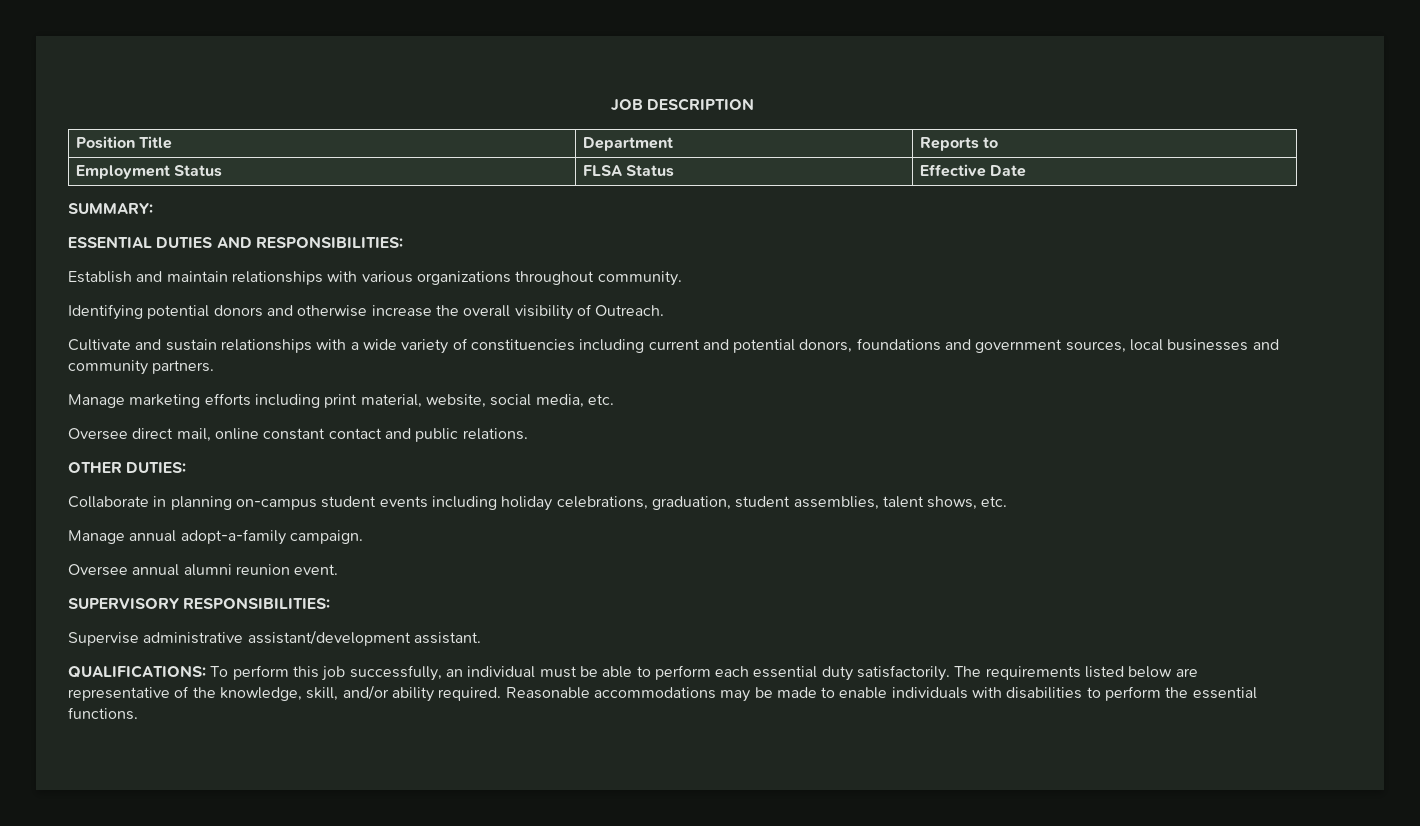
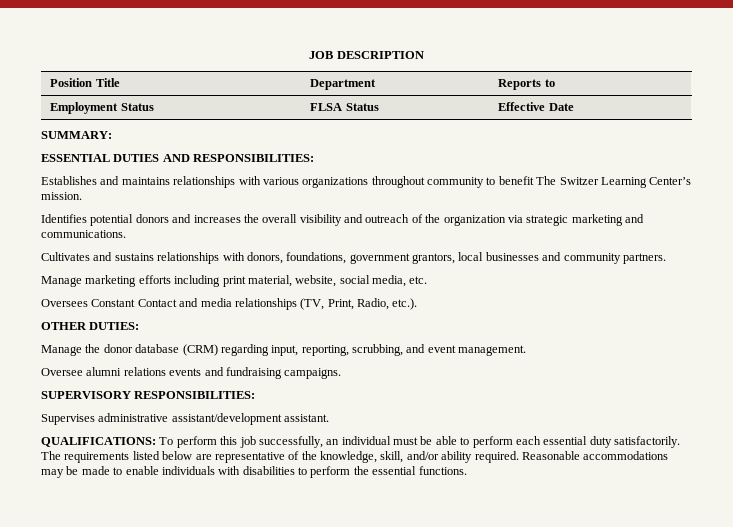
[68,271,228,283] Establish and maintain -> [41,176,170,185] Establishes and maintains
[597,271,682,286] [68,304,143,320] community. // Identifying -> [427,176,692,188] [41,192,82,200] [41,214,87,223] community to benefit The Switzer Learning Center’s mission. // Identifies
[297,305,432,317] otherwise increase -> [193,215,241,223] increases
[576,304,665,316] [68,338,1126,354] of Outreach. // Cultivate and sustain relationships with a wide variety of constituencies including current and potential donors, foundations and government sources, -> [344,214,644,226] [41,230,126,238] [41,252,455,264] and outreach of the organization via strategic marketing and communications. // Cultivates and sustains relationships with donors, foundations, government grantors,
[68,428,528,442] [68,462,187,473] [68,496,1008,511] [68,529,363,545] [68,564,339,576] Oversee direct mail, online constant contact and public relations. // OTHER DUTIES: // Collaborate in planning on-campus student events including holiday celebrations, graduation, student assemblies, talent shows, etc. // Manage annual adopt-a-family campaign. // Oversee annual alumni reunion event. -> [41,298,418,310] [41,322,140,330] [41,344,527,356] [41,367,342,379] Oversees Constant Contact and media relationships (TV, Print, Radio, etc.). // OTHER DUTIES: // Manage the donor database (CRM) regarding input, reporting, scrubbing, and event management. // Oversee alumni relations events and fundraising campaigns.
[68,632,139,646] Supervise -> [41,414,95,425] Supervises

